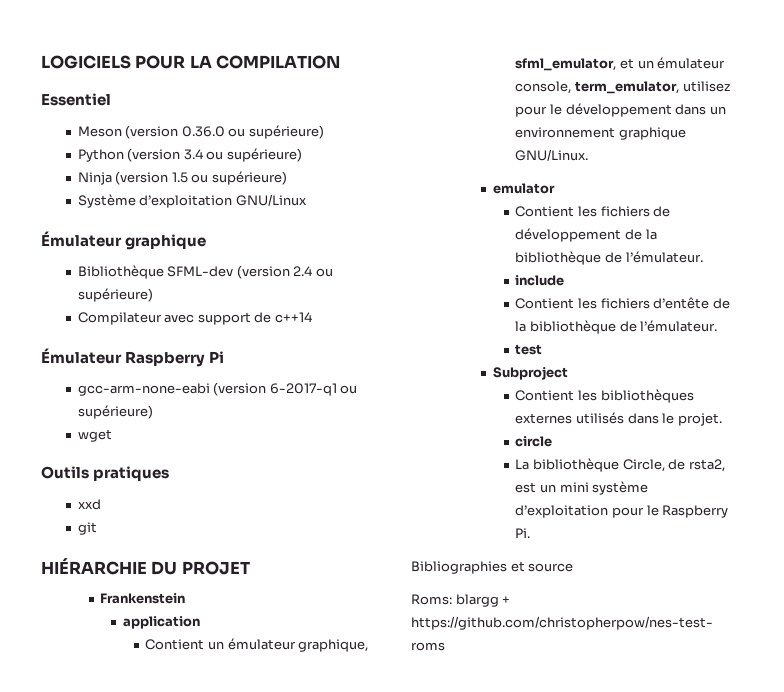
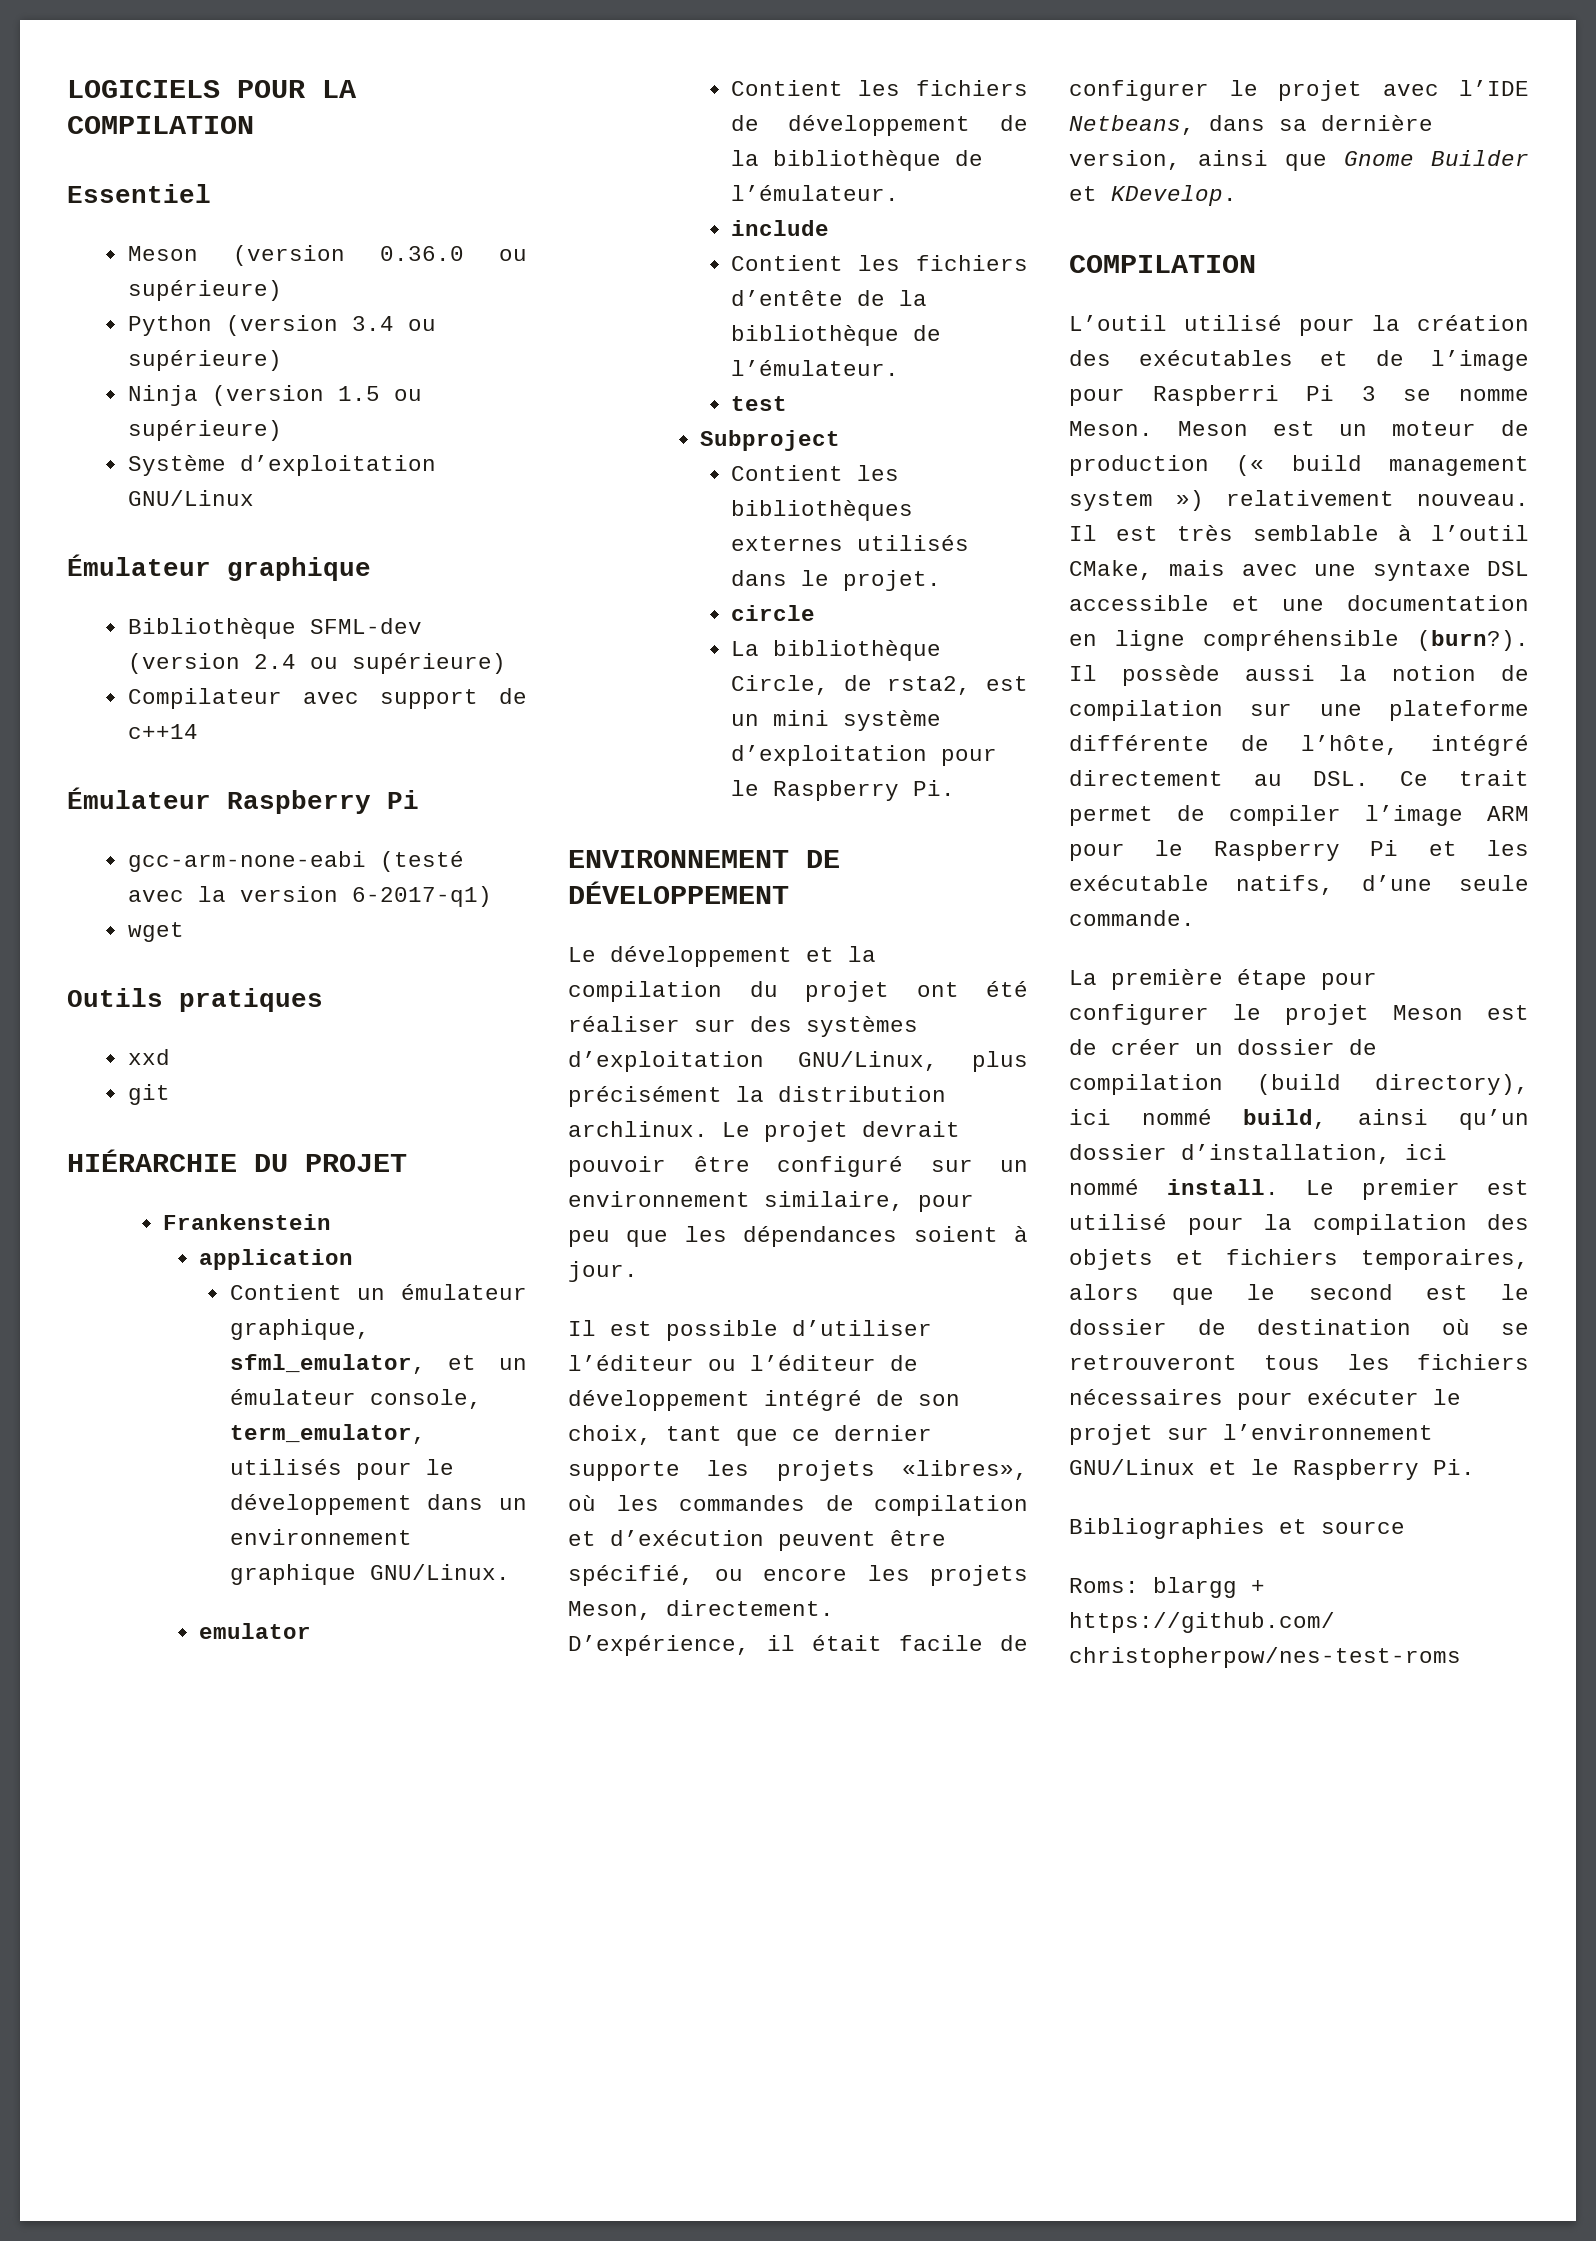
[213,382,358,396] [77,405,153,419] (version 6-2017-q1 ou supérieure) -> [379,851,464,872] [127,886,492,907] (testé avec la version 6-2017-q1)
[682,81,730,92] utilisez -> [229,1459,342,1475] utilisés
(531, 533) none -> [568,850,840,868] [568,881,789,904] [568,946,876,967] [568,981,1028,1002] [568,1016,918,1037] [568,1051,1028,1072] [568,1086,946,1107] [568,1121,960,1142] [568,1156,1028,1177] [568,1191,974,1212] [568,1226,1028,1247] [568,1261,638,1282] [568,1320,932,1341] [568,1355,918,1371] [568,1390,960,1411] [568,1425,932,1446] [568,1460,1028,1481] [568,1495,1028,1516] [568,1530,946,1551] [568,1565,1028,1586] [568,1600,834,1620] [568,1635,1028,1656] [1069,80,1529,101] [1069,115,1433,135] [1069,150,1529,171] [1069,185,1237,206] [1069,255,1256,273] [1069,315,1529,336] [1069,350,1529,371] [1069,385,1529,406] [1069,420,1529,436] [1069,455,1529,476] [1069,490,1529,511] [1069,525,1529,541] [1069,560,1529,581] [1069,595,1529,611] [1069,630,1529,651] [1069,665,1529,686] [1069,700,1529,721] [1069,735,1529,756] [1069,770,1529,786] [1069,805,1529,826] [1069,840,1529,861] [1069,875,1529,895] [1069,910,1195,926] [1069,969,1377,990] [1069,1004,1529,1025] [1069,1039,1377,1055] [1069,1074,1529,1095] [1069,1109,1529,1130] [1069,1144,1447,1164] [1069,1179,1529,1200] [1069,1214,1529,1235] [1069,1249,1529,1270] [1069,1284,1529,1305] [1069,1319,1529,1335] [1069,1354,1529,1370] [1069,1389,1461,1410] [1069,1424,1433,1445] [1069,1459,1475,1480] // ENVIRONNEMENT DE DÉVELOPPEMENT // Le développement et la compilation du projet ont été réaliser sur des systèmes d’exploitation GNU/Linux, plus précisément la distribution archlinux. Le projet devrait pouvoir être configuré sur un environnement similaire, pour peu que les dépendances soient à jour. // Il est possible d’utiliser l’éditeur ou l’éditeur de développement intégré de son choix, tant que ce dernier supporte les projets «libres», où les commandes de compilation et d’exécution peuvent être spécifié, ou encore les projets Meson, directement. D’expérience, il était facile de configurer le projet avec l’IDE Netbeans, dans sa dernière version, ainsi que Gnome Builder et KDevelop. // COMPILATION // L’outil utilisé pour la création des exécutables et de l’image pour Raspberri Pi 3 se nomme Meson. Meson est un moteur de production (« build management system ») relativement nouveau. Il est très semblable à l’outil CMake, mais avec une syntaxe DSL accessible et une documentation en ligne compréhensible (burn?). Il possède aussi la notion de compilation sur une plateforme différente de l’hôte, intégré directement au DSL. Ce trait permet de compiler l’image ARM pour le Raspberry Pi et les exécutable natifs, d’une seule commande. // La première étape pour configurer le projet Meson est de créer un dossier de compilation (build directory), ici nommé build, ainsi qu’un dossier d’installation, ici nommé install. Le premier est utilisé pour la compilation des objets et fichiers temporaires, alors que le second est le dossier de destination où se retrouveront tous les fichiers nécessaires pour exécuter le projet sur l’environnement GNU/Linux et le Raspberry Pi.

